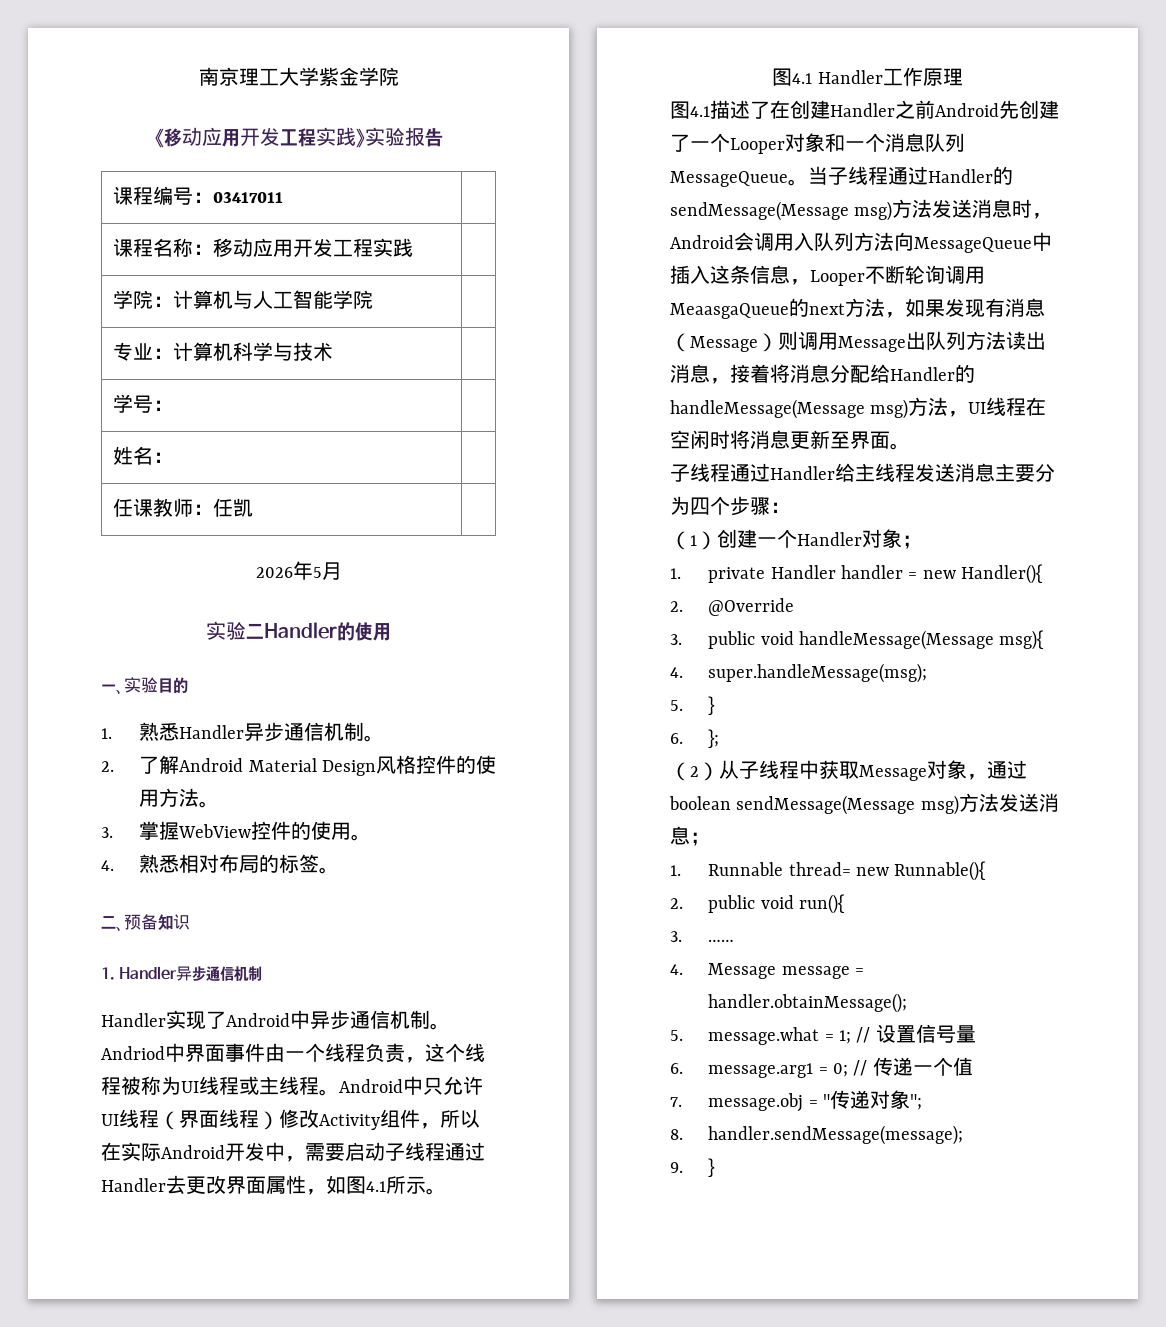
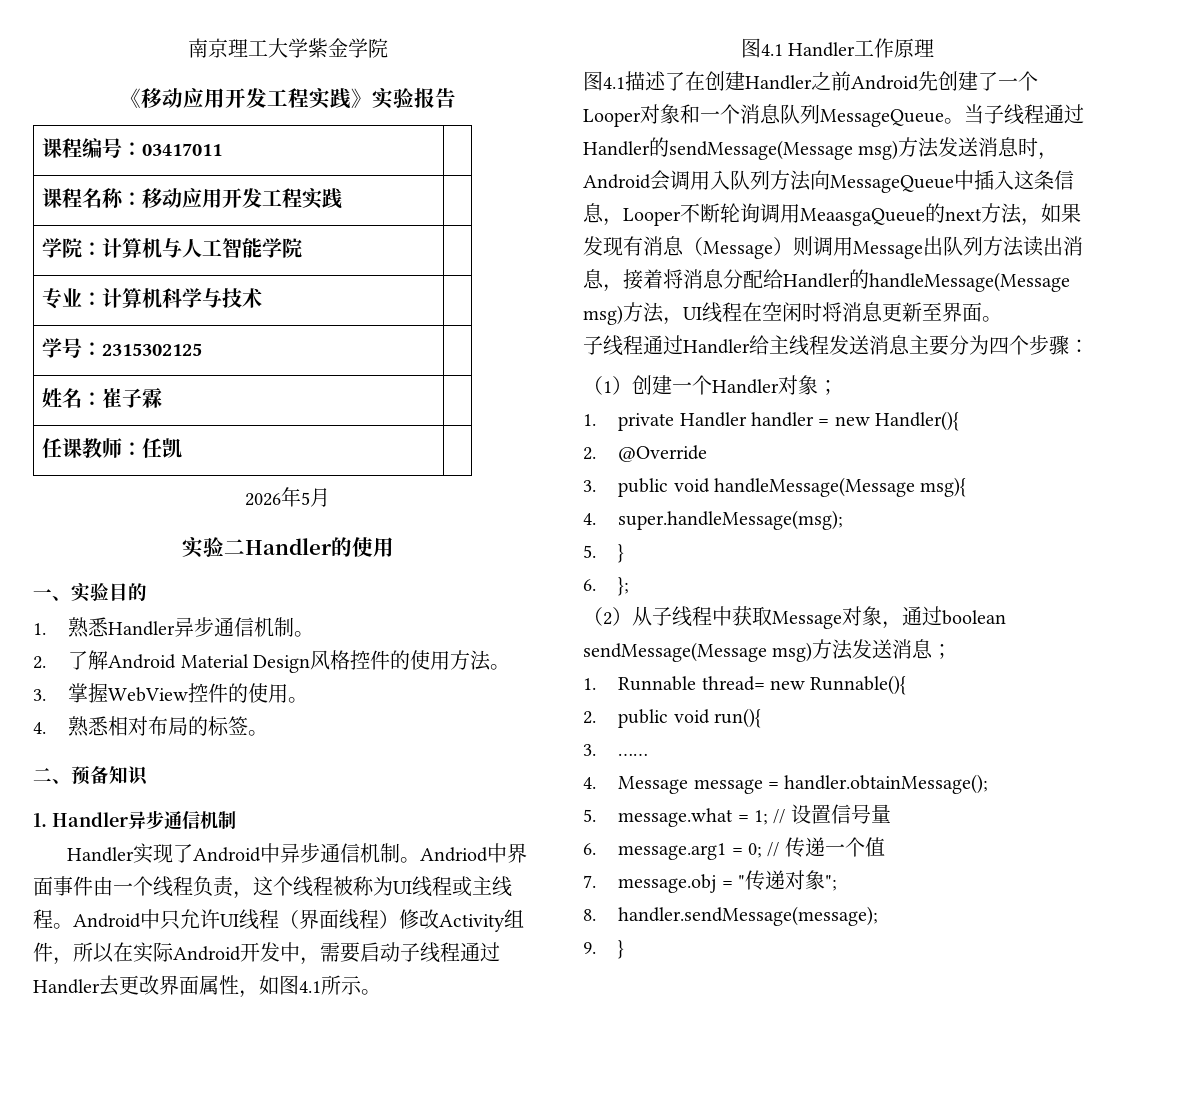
(173, 405) none -> [102,343,203,356] 2315302125
(173, 457) none -> [102,388,163,408] 崔子霖

